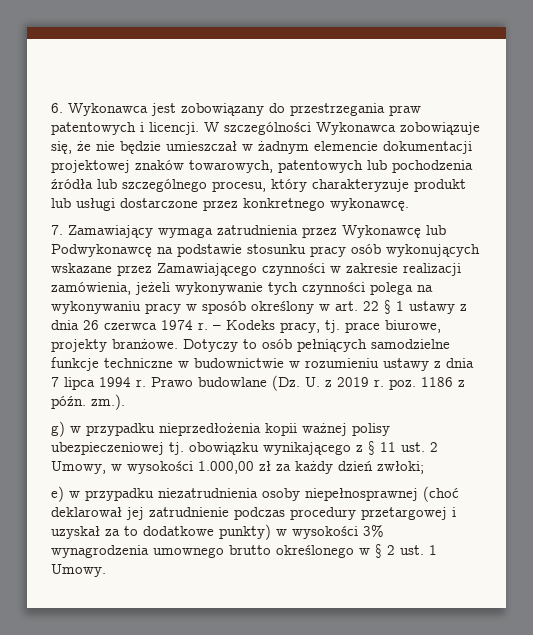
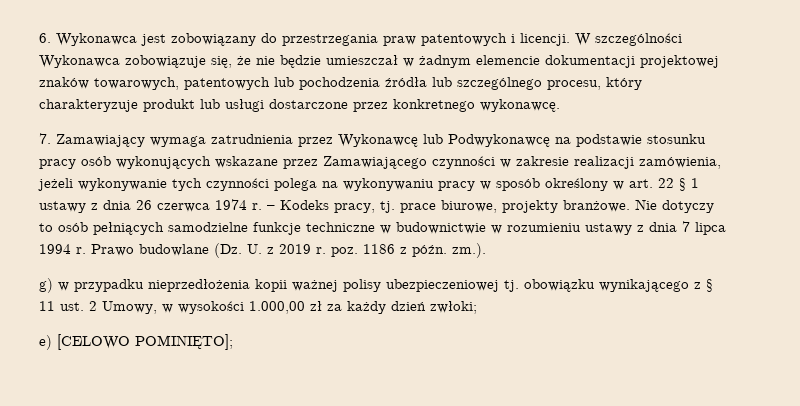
[183,339,238,352] Dotyczy -> [635,199,714,213] Nie dotyczy
[69,486,459,502] [51,507,456,520] [51,524,384,540] [51,544,437,558] [51,564,106,577] w przypadku niezatrudnienia osoby niepełnosprawnej (choć deklarował jej zatrudnienie podczas procedury przetargowej i uzyskał za to dodatkowe punkty) w wysokości 3% wynagrodzenia umownego brutto określonego w § 2 ust. 1 Umowy. -> [57,334,233,350] [CELOWO POMINIĘTO];

